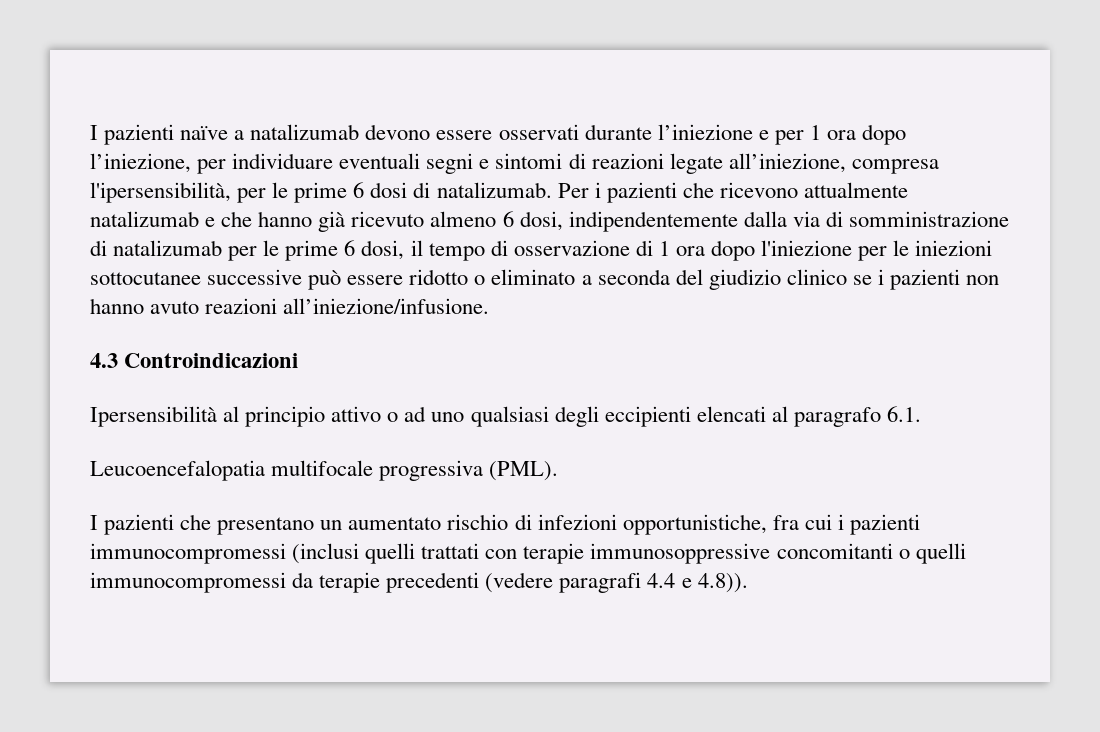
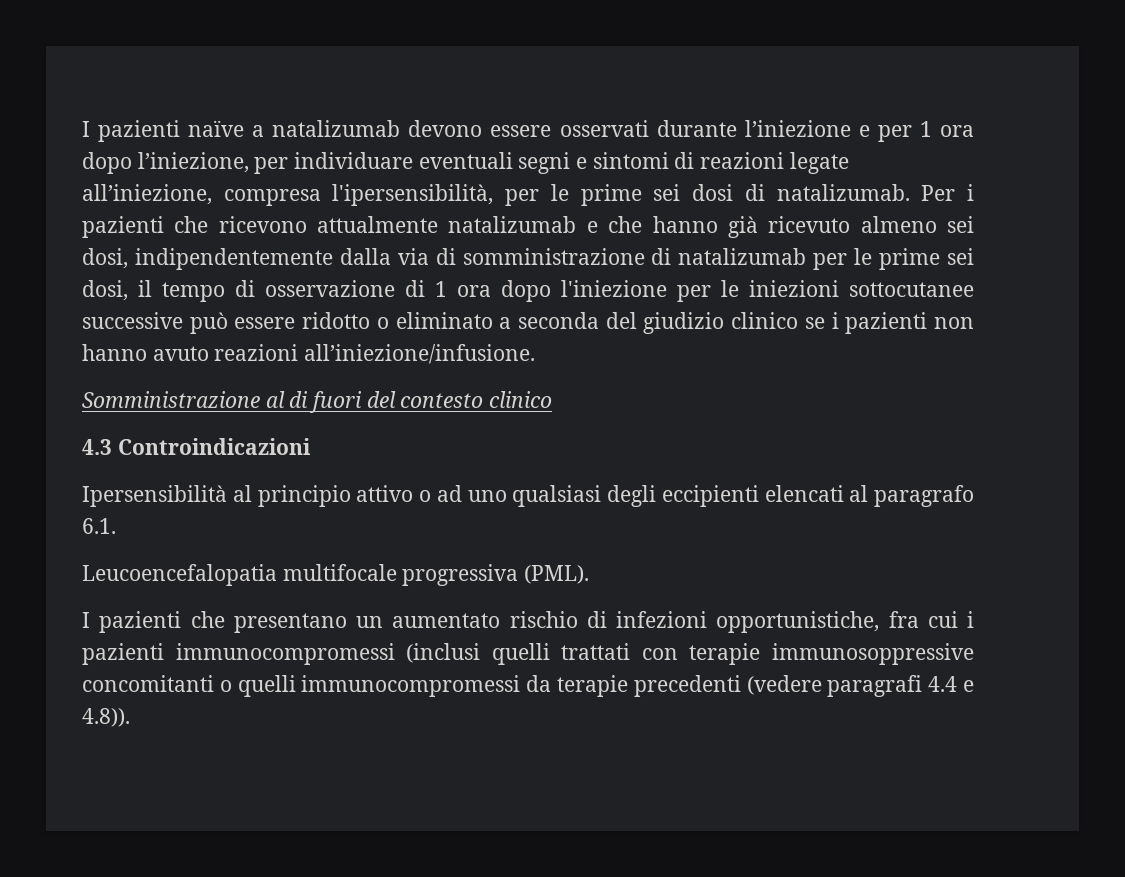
[353,182,365,198] 6 -> [653,184,681,201] sei
[502,211,514,227] 6 -> [947,216,975,233] sei
[344,240,356,256] 6 -> [946,248,974,265] sei
(490, 306) none -> [82,391,553,413] // Somministrazione al di fuori del contesto clinico

